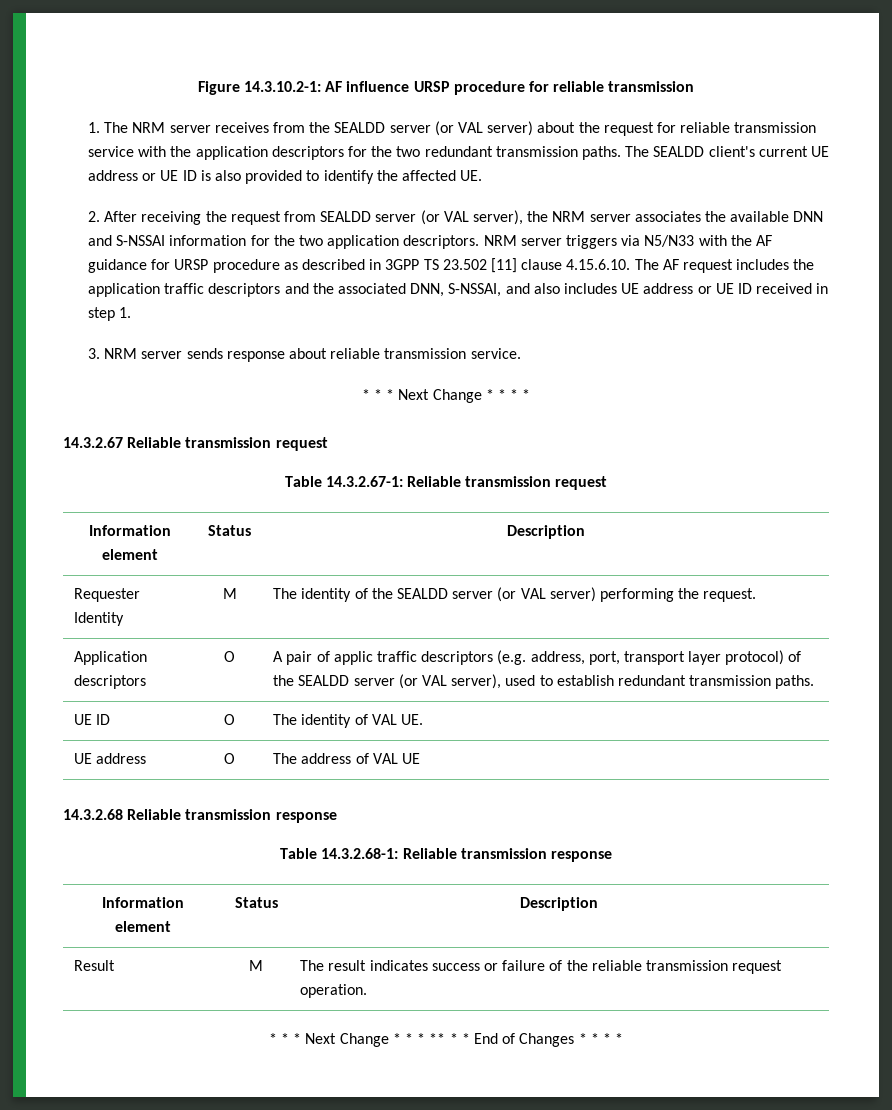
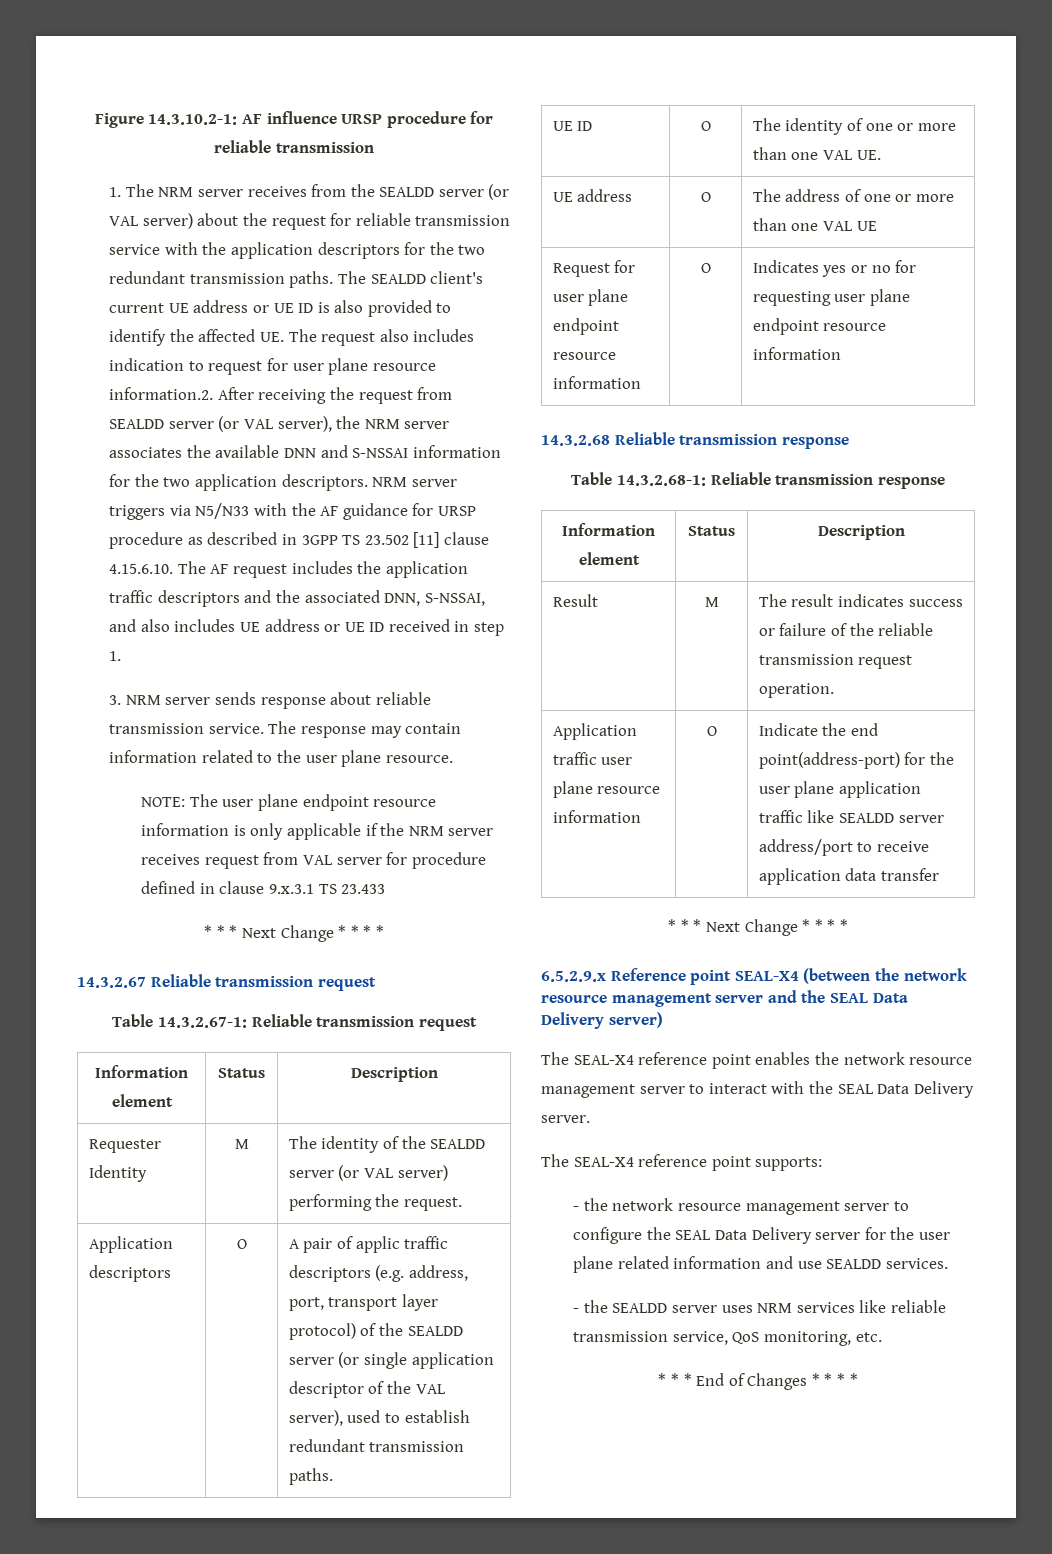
[88,211,101,222] // 2. -> [288,329,475,346] [109,358,436,375] [109,387,214,400] The request also includes indication to request for user plane resource information.2.
(521, 353) none -> [268,721,462,738] [109,750,453,767] [141,794,437,811] [141,823,494,840] [141,852,486,869] [141,881,386,894] The response may contain information related to the user plane resource. // NOTE: The user plane endpoint resource information is only applicable if the NRM server receives request from VAL server for procedure defined in clause 9.x.3.1 TS 23.433
(418, 681) none -> [364,1352,494,1369] [288,1381,412,1398] single application descriptor of the
(368, 719) none -> [865,123,956,131] [752,147,819,160] one or more than one
[372,753,420,764] VAL UE -> [863,194,954,202] [752,218,877,231] [552,260,636,277] [552,289,629,306] [552,318,619,335] [552,352,616,360] [552,376,641,389] [700,263,711,273] [752,260,917,277] [752,289,911,306] [752,318,887,335] [752,347,841,360] one or more than one VAL UE // Request for user plane endpoint resource information | O | Indicates yes or no for requesting user plane endpoint resource information
[268,1033,446,1047] // * * * Next Change * * * ** -> [552,723,637,740] [552,752,633,765] [552,781,661,798] [552,810,641,823] [706,726,717,736] [758,723,879,736] [758,752,955,769] [758,781,922,798] [758,810,944,823] [758,839,930,856] [758,868,940,885] [668,919,848,936] [541,968,967,985] [541,990,908,1007] [541,1012,663,1029] [541,1052,973,1069] [541,1081,974,1098] [541,1115,590,1123] [541,1154,823,1171] [573,1198,909,1215] [573,1227,950,1244] [573,1256,948,1273] [573,1300,946,1313] [573,1331,882,1346] [658,1373,667,1386] // Application traffic user plane resource information | O | Indicate the end point(address-port) for the user plane application traffic like SEALDD server address/port to receive application data transfer // * * * Next Change * * * * // 6.5.2.9.x Reference point SEAL-X4 (between the network resource management server and the SEAL Data Delivery server) // The SEAL-X4 reference point enables the network resource management server to interact with the SEAL Data Delivery server. // The SEAL-X4 reference point supports: // - the network resource management server to configure the SEAL Data Delivery server for the user plane related information and use SEALDD services. // - the SEALDD server uses NRM services like reliable transmission service, QoS monitoring, etc. // *

